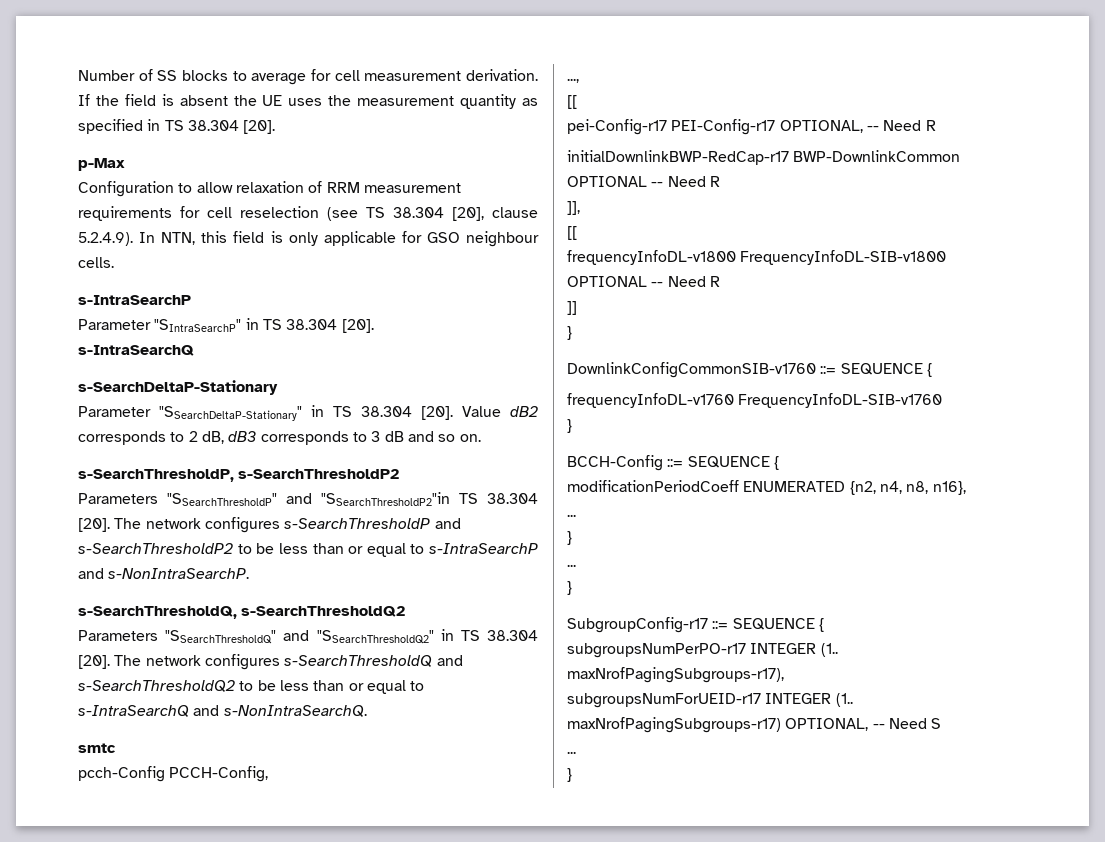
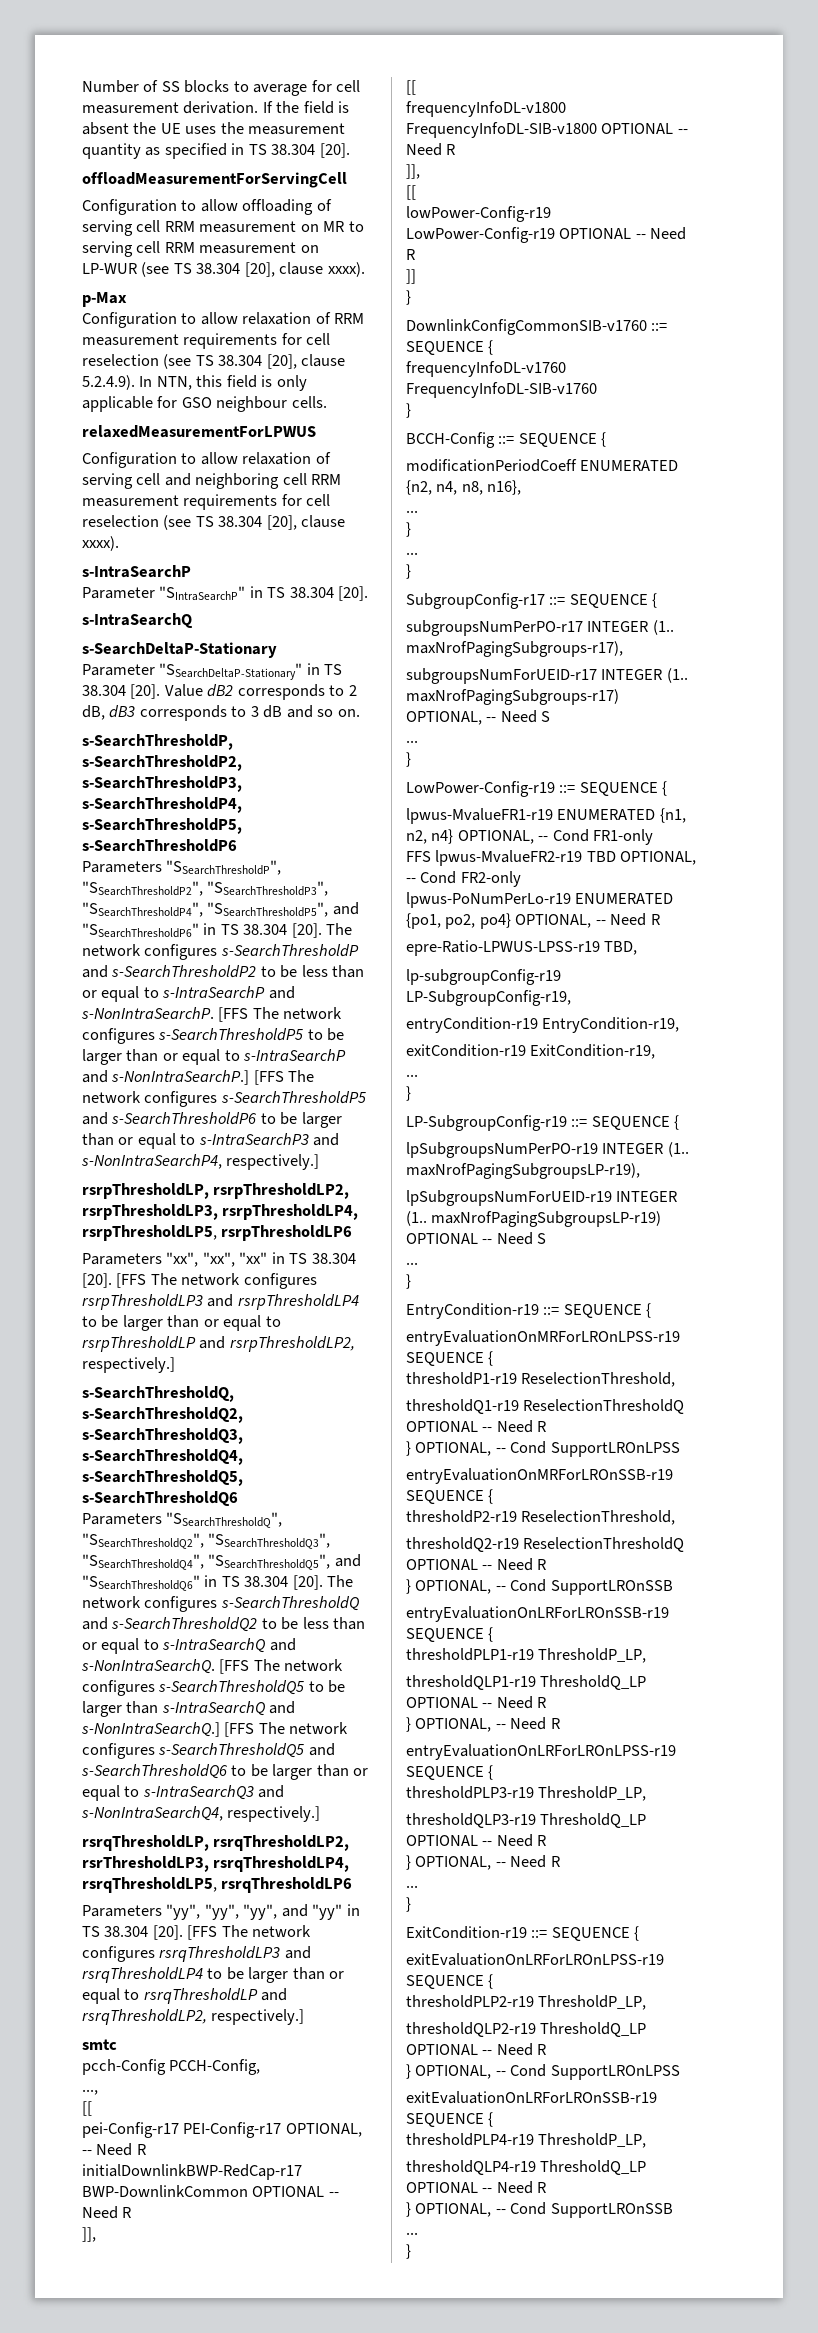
(276, 127) none -> [82,172,347,188] [82,199,332,215] [82,220,364,236] [82,241,319,257] [82,262,365,277] // offloadMeasurementForServingCell // Configuration to allow offloading of serving cell RRM measurement on MR to serving cell RRM measurement on LP-WUR (see TS 38.304 [20], clause xxxx).
(114, 262) none -> [82,425,316,438] [82,452,331,468] [82,473,342,489] [82,494,331,510] [82,515,346,530] [82,536,119,551] // relaxedMeasurementForLPWUS // Configuration to allow relaxation of serving cell and neighboring cell RRM measurement requirements for cell reselection (see TS 38.304 [20], clause xxxx).
[238,469,400,479] [78,492,450,506] s-SearchThresholdP2 // Parameters "SSearchThresholdP" and "SSearchThresholdP2"in -> [82,755,242,771] [82,776,242,792] [82,797,242,813] [82,818,242,834] [82,839,237,852] [82,860,282,875] [82,881,329,896] [82,902,359,917] [82,923,217,938] s-SearchThresholdP2, s-SearchThresholdP3, s-SearchThresholdP4, s-SearchThresholdP5, s-SearchThresholdP6 // Parameters "SSearchThresholdP", "SSearchThresholdP2", "SSearchThresholdP3", "SSearchThresholdP4", "SSearchThresholdP5", and "SSearchThresholdP6" in
[78,606,406,619] [78,630,434,644] // s-SearchThresholdQ, s-SearchThresholdQ2 // Parameters "SSearchThresholdQ" and "SSearchThresholdQ2" -> [218,1007,343,1022] [82,1028,345,1044] [82,1049,347,1065] [82,1070,315,1085] [82,1091,366,1107] [82,1112,342,1128] [82,1133,340,1149] [81,1154,320,1170] [82,1183,350,1199] [82,1204,359,1220] [82,1225,353,1241] [82,1252,356,1267] [82,1273,317,1289] [82,1294,359,1310] [82,1315,281,1331] [82,1336,355,1352] [82,1357,175,1373] [82,1386,234,1402] [82,1407,243,1423] [82,1428,243,1444] [82,1449,243,1465] [82,1470,243,1486] [82,1491,238,1506] [82,1512,283,1528] [82,1533,331,1549] [82,1554,361,1570] [82,1575,200,1591] [FFS The network configures s-SearchThresholdP5 to be larger than or equal to s-IntraSearchP and s-NonIntraSearchP.] [FFS The network configures s-SearchThresholdP5 and s-SearchThresholdP6 to be larger than or equal to s-IntraSearchP3 and s-NonIntraSearchP4, respectively.] // rsrpThresholdLP, rsrpThresholdLP2, rsrpThresholdLP3, rsrpThresholdLP4, rsrpThresholdLP5, rsrpThresholdLP6 // Parameters "xx", "xx", "xx" in TS 38.304 [20]. [FFS The network configures rsrpThresholdLP3 and rsrpThresholdLP4 to be larger than or equal to rsrpThresholdLP and rsrpThresholdLP2, respectively.] // s-SearchThresholdQ, s-SearchThresholdQ2, s-SearchThresholdQ3, s-SearchThresholdQ4, s-SearchThresholdQ5, s-SearchThresholdQ6 // Parameters "SSearchThresholdQ", "SSearchThresholdQ2", "SSearchThresholdQ3", "SSearchThresholdQ4", "SSearchThresholdQ5", and "SSearchThresholdQ6"
(367, 711) none -> [219,1659,344,1674] [82,1680,346,1696] [82,1701,296,1717] [81,1722,349,1737] [82,1743,335,1759] [81,1764,369,1780] [82,1785,285,1801] [81,1806,321,1822] [82,1835,350,1851] [82,1856,350,1872] [82,1877,353,1893] [82,1904,360,1920] [82,1925,312,1940] [82,1946,311,1962] [82,1967,345,1983] [82,1988,288,2004] [82,2009,305,2025] [FFS The network configures s-SearchThresholdQ5 to be larger than s-IntraSearchQ and s-NonIntraSearchQ.] [FFS The network configures s-SearchThresholdQ5 and s-SearchThresholdQ6 to be larger than or equal to s-IntraSearchQ3 and s-NonIntraSearchQ4, respectively.] // rsrqThresholdLP, rsrqThresholdLP2, rsrThresholdLP3, rsrqThresholdLP4, rsrqThresholdLP5, rsrqThresholdLP6 // Parameters "yy", "yy", "yy", and "yy" in TS 38.304 [20]. [FFS The network configures rsrqThresholdLP3 and rsrqThresholdLP4 to be larger than or equal to rsrqThresholdLP and rsrqThresholdLP2, respectively.]
(720, 281) none -> [406,164,420,179] [406,185,416,200] [406,206,551,222] [406,227,687,243] [406,249,415,260] // ]], // [[ // lowPower-Config-r19 LowPower-Config-r19 OPTIONAL -- Need R
(572, 775) none -> [406,781,668,797] [406,808,686,824] [406,829,654,845] [406,850,697,866] [406,871,521,887] [406,892,674,908] [406,913,660,929] [406,940,638,956] [406,969,561,985] [406,990,571,1006] [406,1017,680,1033] [406,1044,656,1059] [406,1074,418,1077] [406,1086,411,1101] [406,1115,680,1131] [406,1142,689,1158] [406,1163,640,1179] [406,1190,678,1206] [406,1211,662,1227] [406,1232,547,1245] [406,1262,418,1265] [406,1274,411,1289] [406,1303,652,1319] [406,1330,680,1346] [406,1351,494,1366] [406,1372,676,1387] [406,1399,685,1414] [406,1420,547,1433] [406,1441,680,1457] [406,1468,673,1484] [406,1489,494,1504] [406,1510,676,1525] [406,1537,685,1552] [406,1558,547,1571] [406,1579,673,1595] [406,1606,669,1622] [406,1627,494,1642] [406,1648,647,1663] [406,1675,647,1690] [406,1696,547,1709] [406,1717,560,1732] [406,1744,676,1760] [406,1765,494,1780] [406,1786,647,1801] [406,1813,647,1828] [406,1834,547,1847] [406,1855,560,1870] [406,1885,418,1888] [406,1897,411,1912] [406,1926,640,1941] [406,1953,664,1966] [406,1974,494,1989] [406,1995,647,2010] [406,2022,647,2037] [406,2043,547,2056] [406,2064,680,2080] [406,2091,657,2104] [406,2112,494,2127] [406,2133,647,2148] [406,2160,647,2175] [406,2181,547,2194] [406,2202,673,2218] [406,2232,418,2235] [406,2244,411,2259] // LowPower-Config-r19 ::= SEQUENCE { // lpwus-MvalueFR1-r19 ENUMERATED {n1, n2, n4} OPTIONAL, -- Cond FR1-only // FFS lpwus-MvalueFR2-r19 TBD OPTIONAL, -- Cond FR2-only // lpwus-PoNumPerLo-r19 ENUMERATED {po1, po2, po4} OPTIONAL, -- Need R // epre-Ratio-LPWUS-LPSS-r19 TBD, // lp-subgroupConfig-r19 LP-SubgroupConfig-r19, // entryCondition-r19 EntryCondition-r19, // exitCondition-r19 ExitCondition-r19, // ... // } // LP-SubgroupConfig-r19 ::= SEQUENCE { // lpSubgroupsNumPerPO-r19 INTEGER (1.. maxNrofPagingSubgroupsLP-r19), // lpSubgroupsNumForUEID-r19 INTEGER (1.. maxNrofPagingSubgroupsLP-r19) OPTIONAL -- Need S // ... // } // EntryCondition-r19 ::= SEQUENCE { // entryEvaluationOnMRForLROnLPSS-r19 SEQUENCE { // thresholdP1-r19 ReselectionThreshold, // thresholdQ1-r19 ReselectionThresholdQ OPTIONAL -- Need R // } OPTIONAL, -- Cond SupportLROnLPSS // entryEvaluationOnMRForLROnSSB-r19 SEQUENCE { // thresholdP2-r19 ReselectionThreshold, // thresholdQ2-r19 ReselectionThresholdQ OPTIONAL -- Need R // } OPTIONAL, -- Cond SupportLROnSSB // entryEvaluationOnLRForLROnSSB-r19 SEQUENCE { // thresholdPLP1-r19 ThresholdP_LP, // thresholdQLP1-r19 ThresholdQ_LP OPTIONAL -- Need R // } OPTIONAL, -- Need R // entryEvaluationOnLRForLROnLPSS-r19 SEQUENCE { // thresholdPLP3-r19 ThresholdP_LP, // thresholdQLP3-r19 ThresholdQ_LP OPTIONAL -- Need R // } OPTIONAL, -- Need R // ... // } // ExitCondition-r19 ::= SEQUENCE { // exitEvaluationOnLRForLROnLPSS-r19 SEQUENCE { // thresholdPLP2-r19 ThresholdP_LP, // thresholdQLP2-r19 ThresholdQ_LP OPTIONAL -- Need R // } OPTIONAL, -- Cond SupportLROnLPSS // exitEvaluationOnLRForLROnSSB-r19 SEQUENCE { // thresholdPLP4-r19 ThresholdP_LP, // thresholdQLP4-r19 ThresholdQ_LP OPTIONAL -- Need R // } OPTIONAL, -- Cond SupportLROnSSB // ... // }

